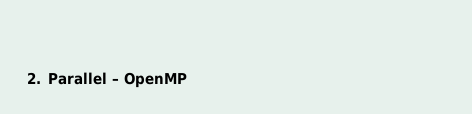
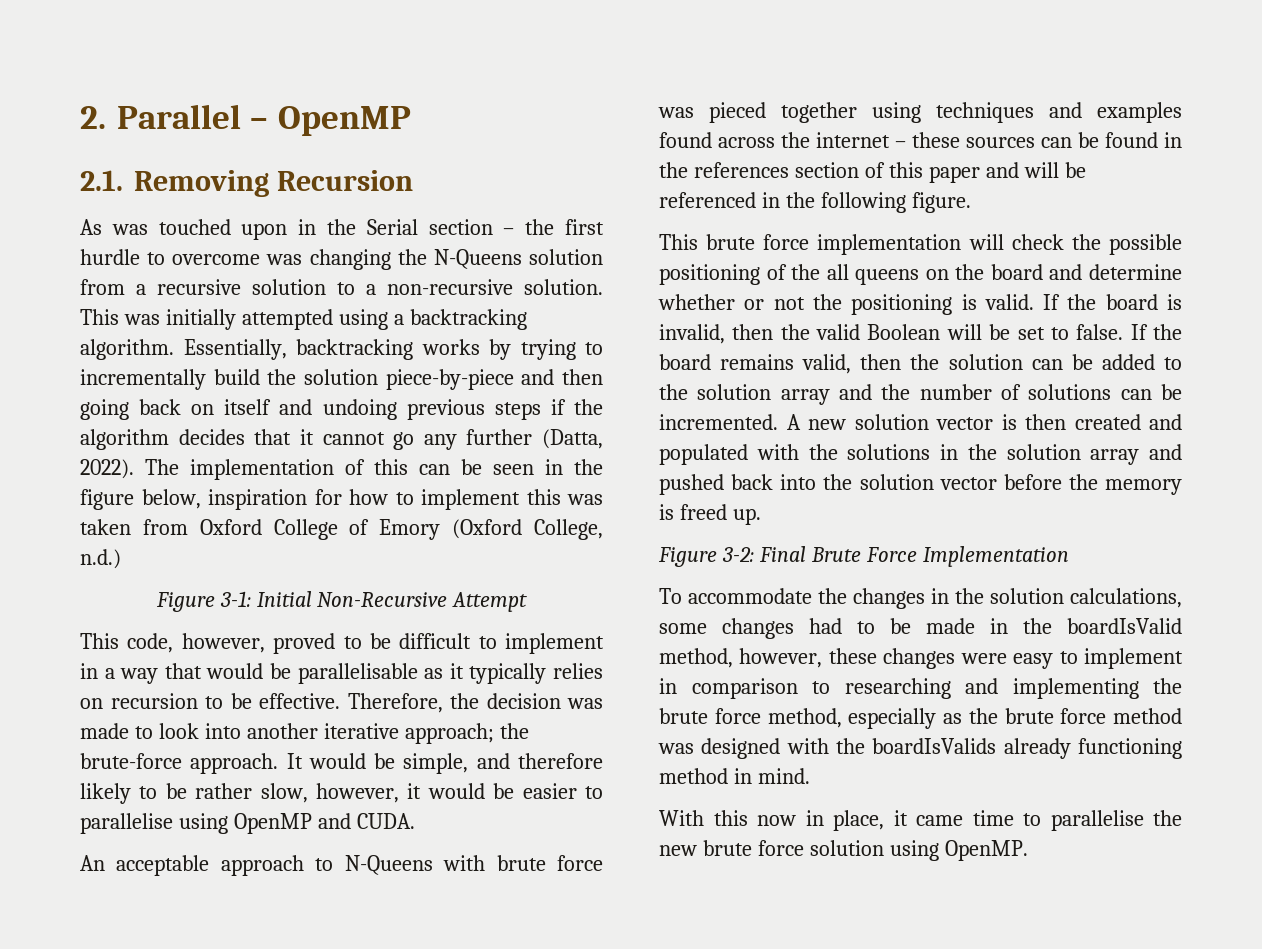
(187, 80) none -> [80,170,413,197] [80,219,605,240] [80,249,603,270] [80,279,603,295] [80,309,527,330] [80,339,603,360] [80,369,603,390] [80,399,603,420] [80,429,603,450] [80,459,603,480] [80,489,603,510] [80,519,603,540] [80,549,121,569] [155,591,528,612] [80,633,604,654] [80,663,604,684] [80,693,603,713] [80,723,529,744] [80,753,603,774] [80,783,603,804] [80,813,415,834] [80,855,604,876] [658,102,1182,123] [659,132,1182,148] [659,162,1086,183] [659,192,971,213] [659,234,1182,255] [659,264,1182,285] [658,294,1182,315] [659,324,1182,344] [659,354,1182,374] [659,384,1182,405] [659,414,1182,430] [659,444,1182,465] [659,474,1182,495] [659,504,761,525] [658,546,1069,567] [659,588,1182,609] [659,618,1182,639] [659,648,1183,669] [659,678,1182,699] [659,708,1182,729] [658,738,1182,759] [659,768,810,784] [659,810,1182,831] [659,840,1028,861] // 2.1. Removing Recursion // As was touched upon in the Serial section – the first hurdle to overcome was changing the N-Queens solution from a recursive solution to a non-recursive solution. This was initially attempted using a backtracking algorithm. Essentially, backtracking works by trying to incrementally build the solution piece-by-piece and then going back on itself and undoing previous steps if the algorithm decides that it cannot go any further (Datta, 2022). The implementation of this can be seen in the figure below, inspiration for how to implement this was taken from Oxford College of Emory (Oxford College, n.d.) // Figure 3-1: Initial Non-Recursive Attempt // This code, however, proved to be difficult to implement in a way that would be parallelisable as it typically relies on recursion to be effective. Therefore, the decision was made to look into another iterative approach; the brute-force approach. It would be simple, and therefore likely to be rather slow, however, it would be easier to parallelise using OpenMP and CUDA. // An acceptable approach to N-Queens with brute force was pieced together using techniques and examples found across the internet – these sources can be found in the references section of this paper and will be referenced in the following figure. // This brute force implementation will check the possible positioning of the all queens on the board and determine whether or not the positioning is valid. If the board is invalid, then the valid Boolean will be set to false. If the board remains valid, then the solution can be added to the solution array and the number of solutions can be incremented. A new solution vector is then created and populated with the solutions in the solution array and pushed back into the solution vector before the memory is freed up. // Figure 3-2: Final Brute Force Implementation // To accommodate the changes in the solution calculations, some changes had to be made in the boardIsValid method, however, these changes were easy to implement in comparison to researching and implementing the brute force method, especially as the brute force method was designed with the boardIsValids already functioning method in mind. // With this now in place, it came time to parallelise the new brute force solution using OpenMP.

